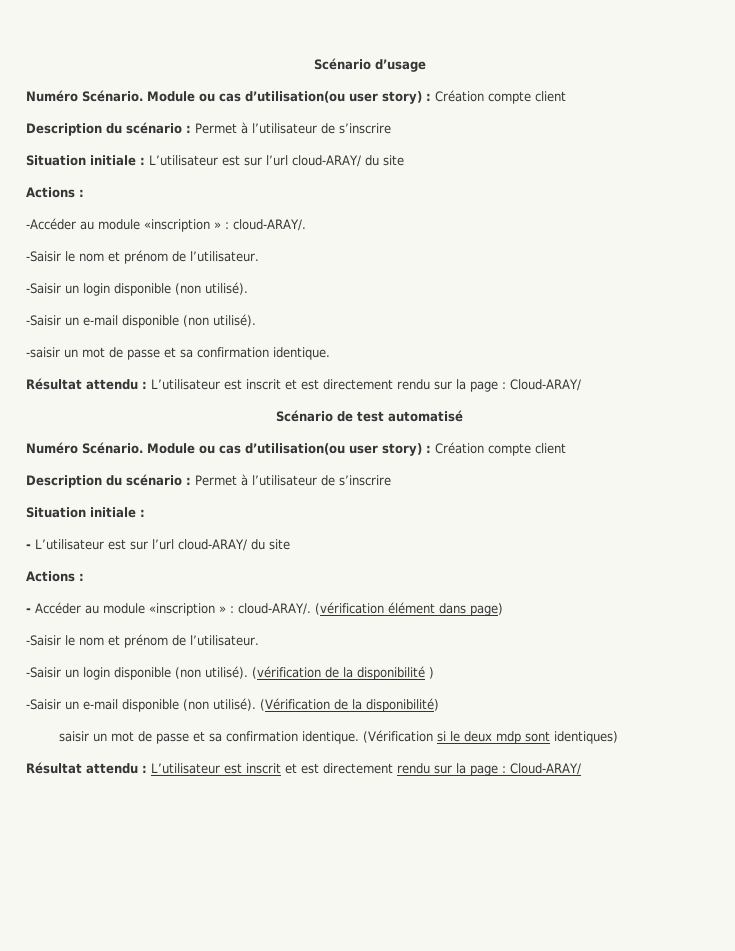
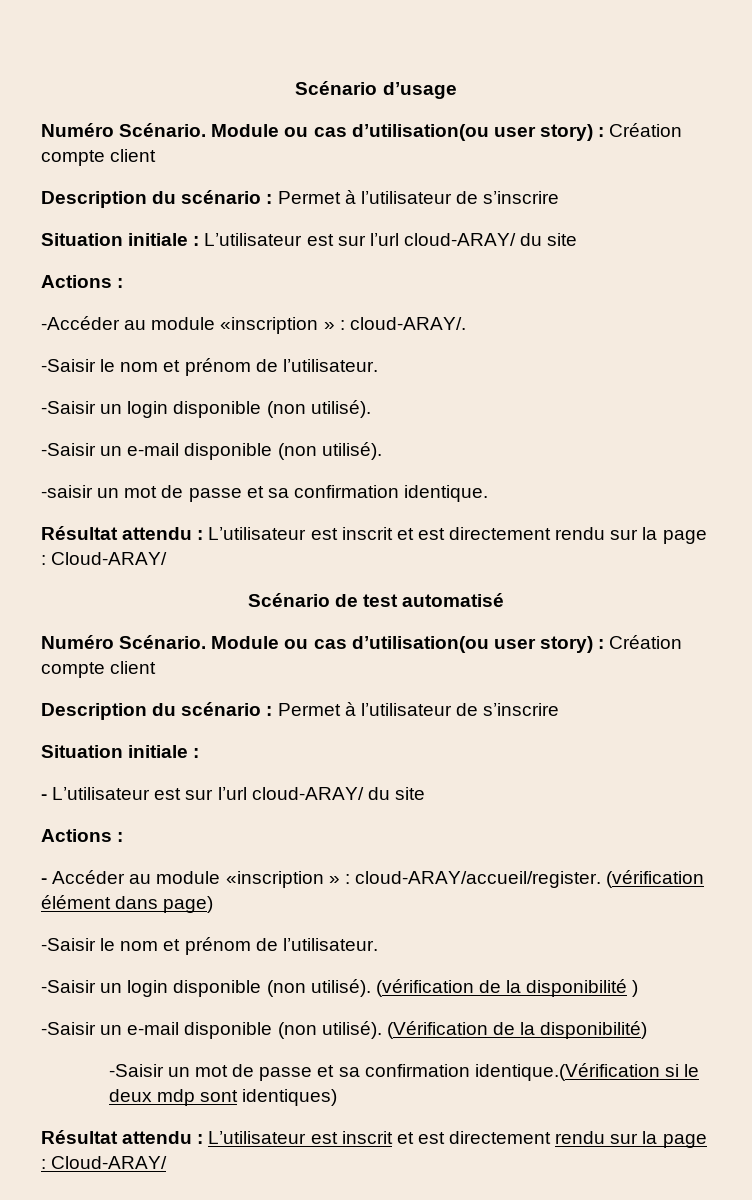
[238,603,311,615] cloud-ARAY/. -> [354,871,601,888] cloud-ARAY/accueil/register.
[58,730,433,744] saisir un mot de passe et sa confirmation identique. (Vérification -> [108,1063,660,1081] -Saisir un mot de passe et sa confirmation identique.(Vérification

